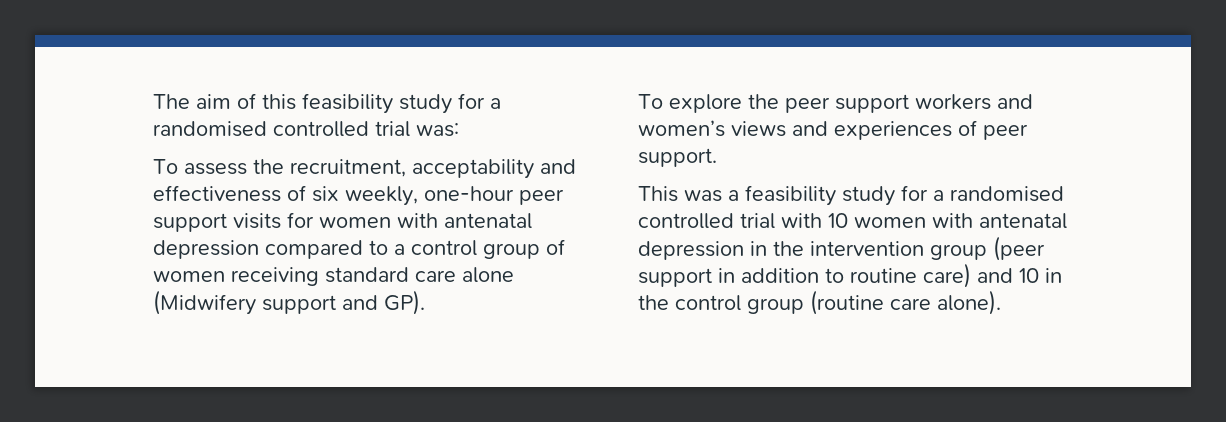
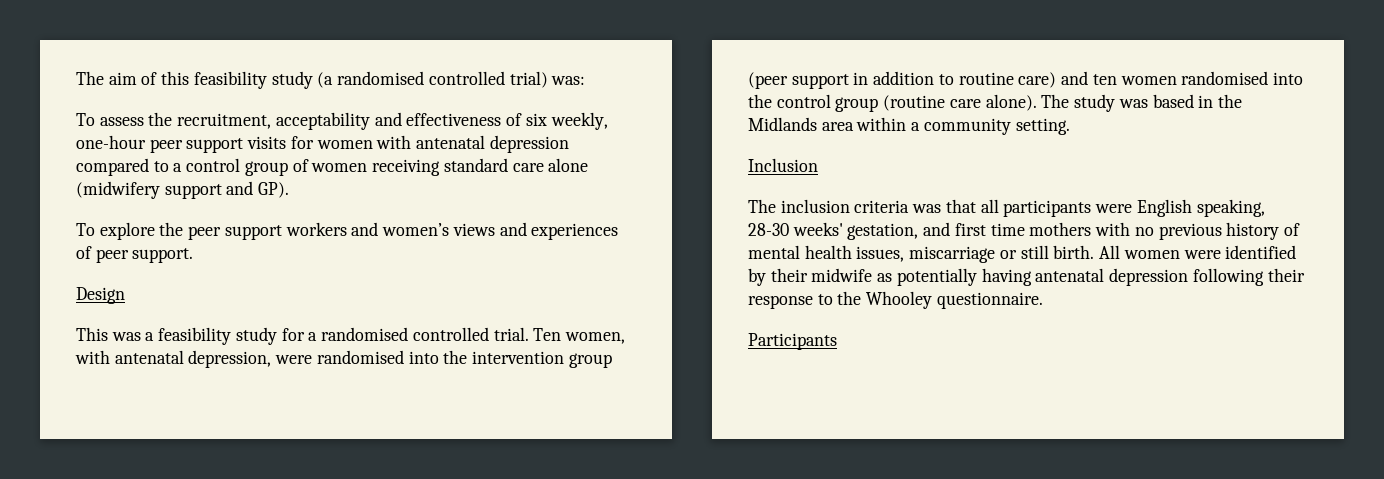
[458,93,501,109] [153,121,410,137] for a randomised controlled trial -> [317,71,548,88] (a randomised controlled trial)
[153,290,256,315] (Midwifery -> [76,181,160,199] (midwifery
(717, 157) none -> [76,287,125,304] // Design
[740,213,1067,229] [638,241,767,260] trial with 10 women with antenatal depression in -> [493,327,625,344] [75,350,439,368] trial. Ten women, with antenatal depression, were randomised into
[1019,268,1062,283] 10 in -> [1092,71,1303,85] ten women randomised into
(1001, 302) none -> [1041,94,1242,112] [748,117,1070,135] [748,158,818,172] [748,199,1265,217] [748,222,1300,240] [748,245,1297,263] [748,268,1305,286] [748,291,1043,309] [748,333,837,350] The study was based in the Midlands area within a community setting. // Inclusion // The inclusion criteria was that all participants were English speaking, 28-30 weeks' gestation, and first time mothers with no previous history of mental health issues, miscarriage or still birth. All women were identified by their midwife as potentially having antenatal depression following their response to the Whooley questionnaire. // Participants

